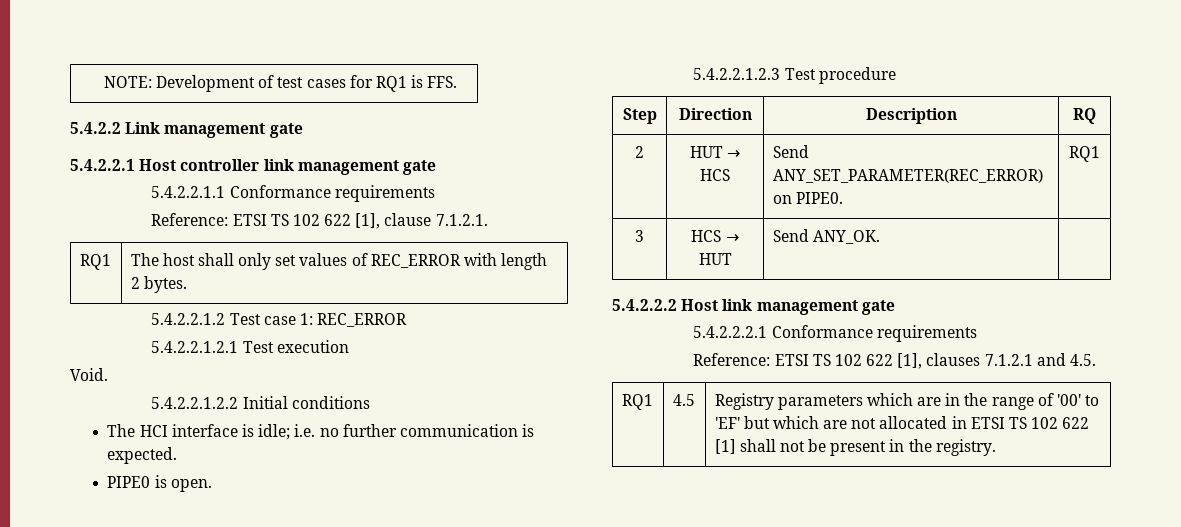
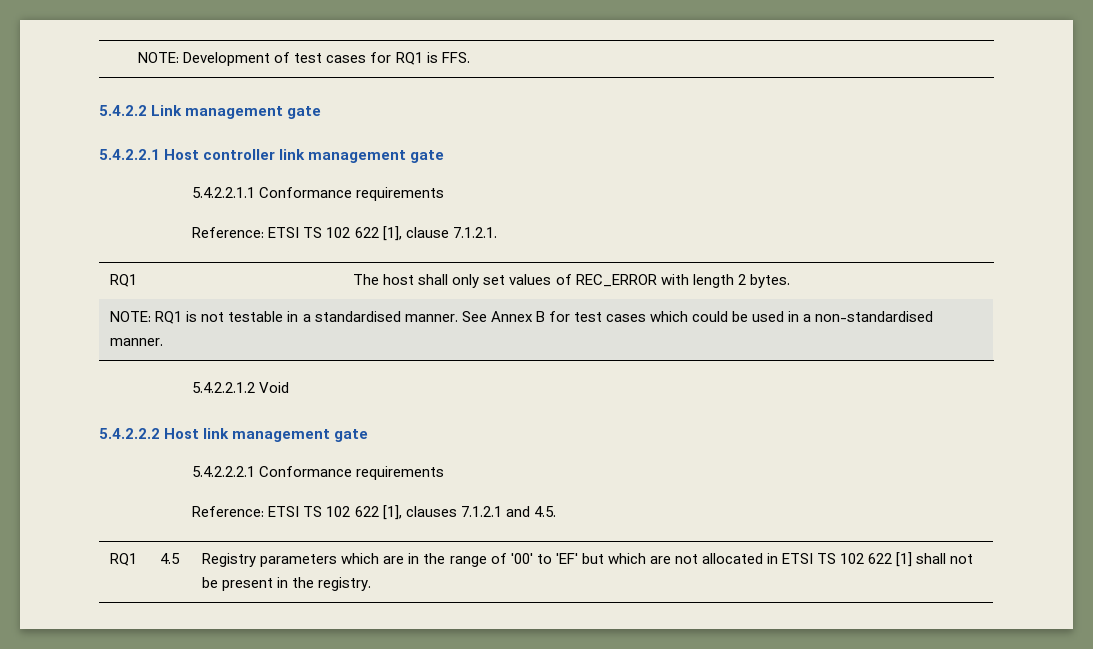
[151,313,408,327] [151,340,349,353] [70,368,108,381] [151,396,370,409] [107,424,535,440] [107,447,178,464] [107,475,212,492] [693,67,896,84] [622,108,657,124] [678,108,752,120] [865,108,957,124] [1073,108,1096,124] [635,146,644,158] [689,146,741,158] [700,169,730,181] [772,145,809,158] [772,169,1043,183] [772,192,843,204] [1069,146,1100,162] [635,230,644,242] [691,230,739,242] [698,253,732,265] [772,229,880,244] // 5.4.2.2.1.2 Test case 1: REC_ERROR // 5.4.2.2.1.2.1 Test execution // Void. // 5.4.2.2.1.2.2 Initial conditions // The HCI interface is idle; i.e. no further communication is expected. // PIPE0 is open. // 5.4.2.2.1.2.3 Test procedure // Step | Direction | Description | RQ // 2 | HUT → HCS | Send ANY_SET_PARAMETER(REC_ERROR) on PIPE0. | RQ1 // 3 | HCS → HUT | Send ANY_OK. | -> [110,311,934,324] [110,338,164,346] [192,382,290,393] // NOTE: RQ1 is not testable in a standardised manner. See Annex B for test cases which could be used in a non-standardised manner. // 5.4.2.2.1.2 Void

